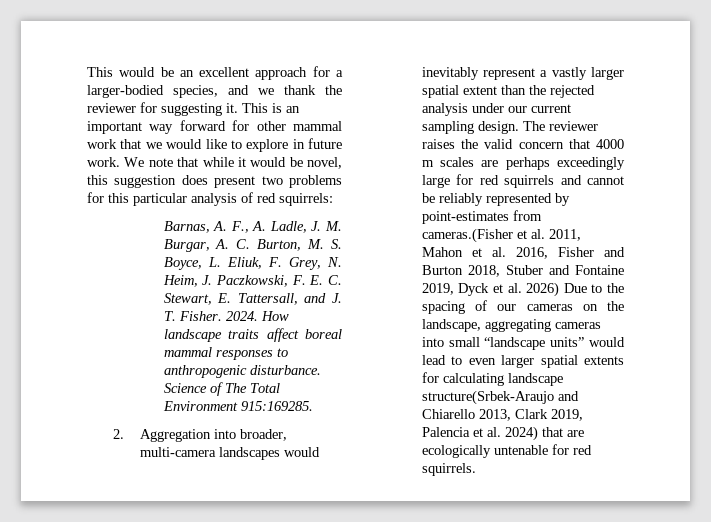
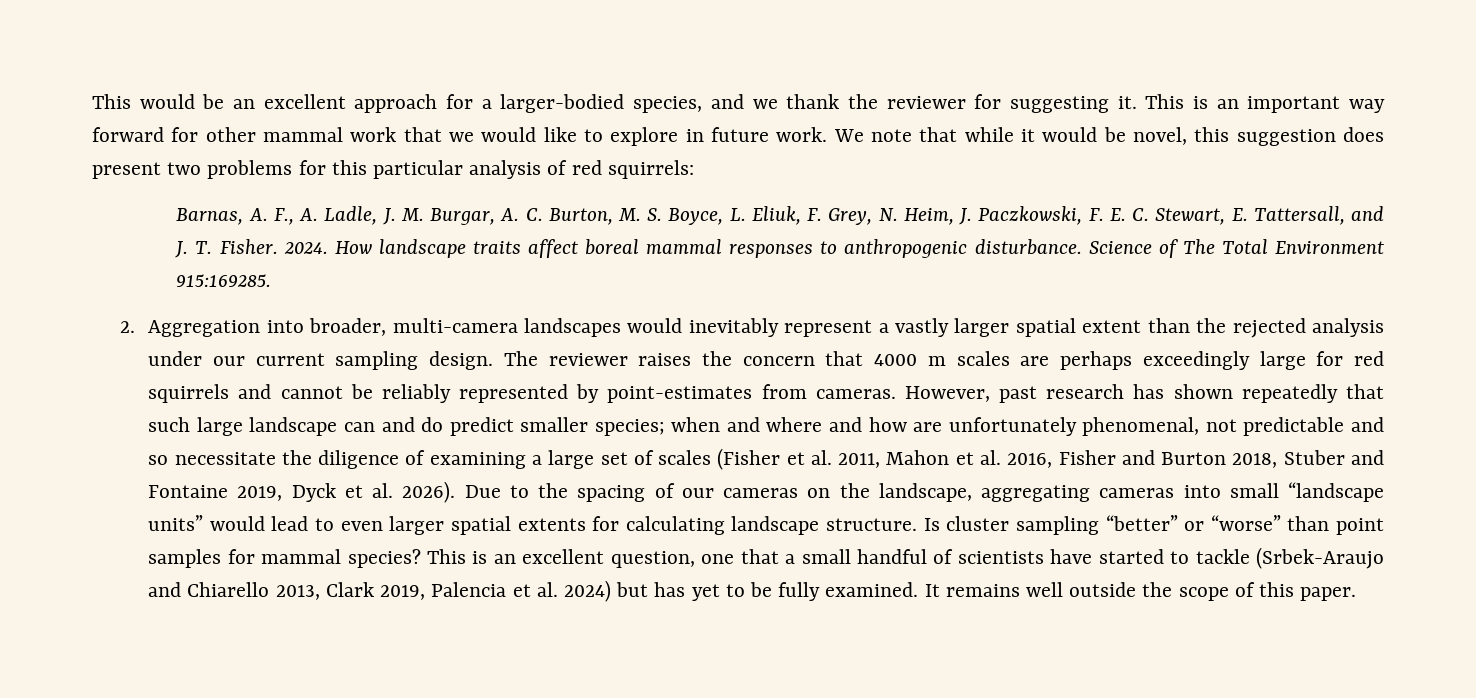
[484,139,514,149] valid -> (733, 358) none
[421,228,513,243] cameras.(Fisher -> [815,384,1385,403] [148,417,1385,436] [148,448,781,470] cameras. However, past research has shown repeatedly that such large landscape can and do predict smaller species; when and where and how are unfortunately phenomenal, not predictable and so necessitate the diligence of examining a large set of scales (Fisher
[526,282,560,297] 2026) -> [402,481,456,503] 2026).
[421,390,554,405] structure(Srbek-Araujo -> [826,515,1384,535] [148,547,1384,569] structure. Is cluster sampling “better” or “worse” than point samples for mammal species? This is an excellent question, one that a small handful of scientists have started to tackle (Srbek-Araujo
[541,427,584,437] [421,444,592,458] [421,463,476,476] that are ecologically untenable for red squirrels. -> [616,582,1357,601] but has yet to be fully examined. It remains well outside the scope of this paper.

